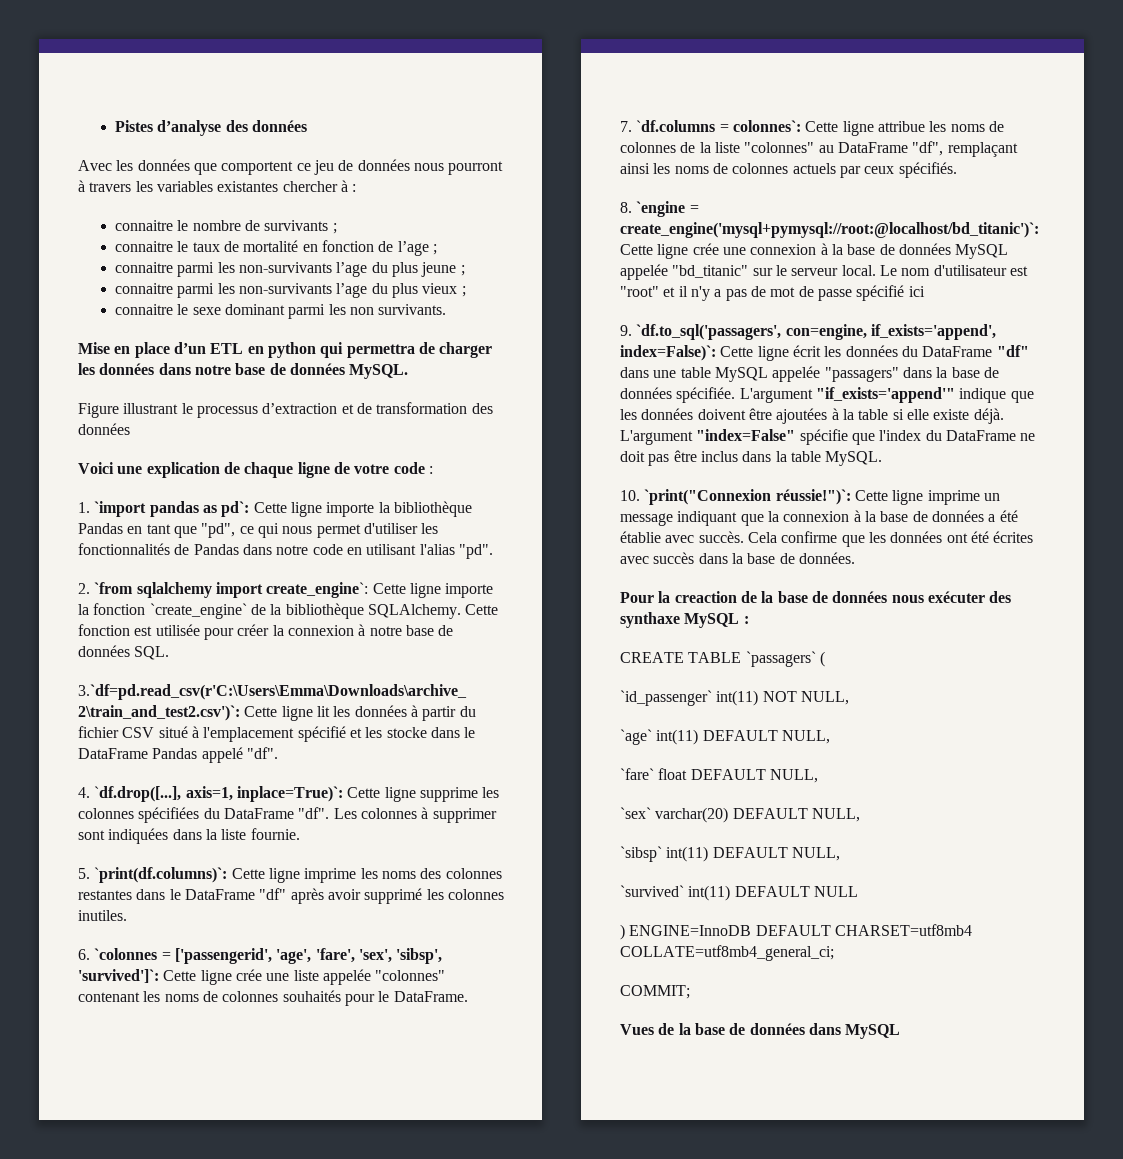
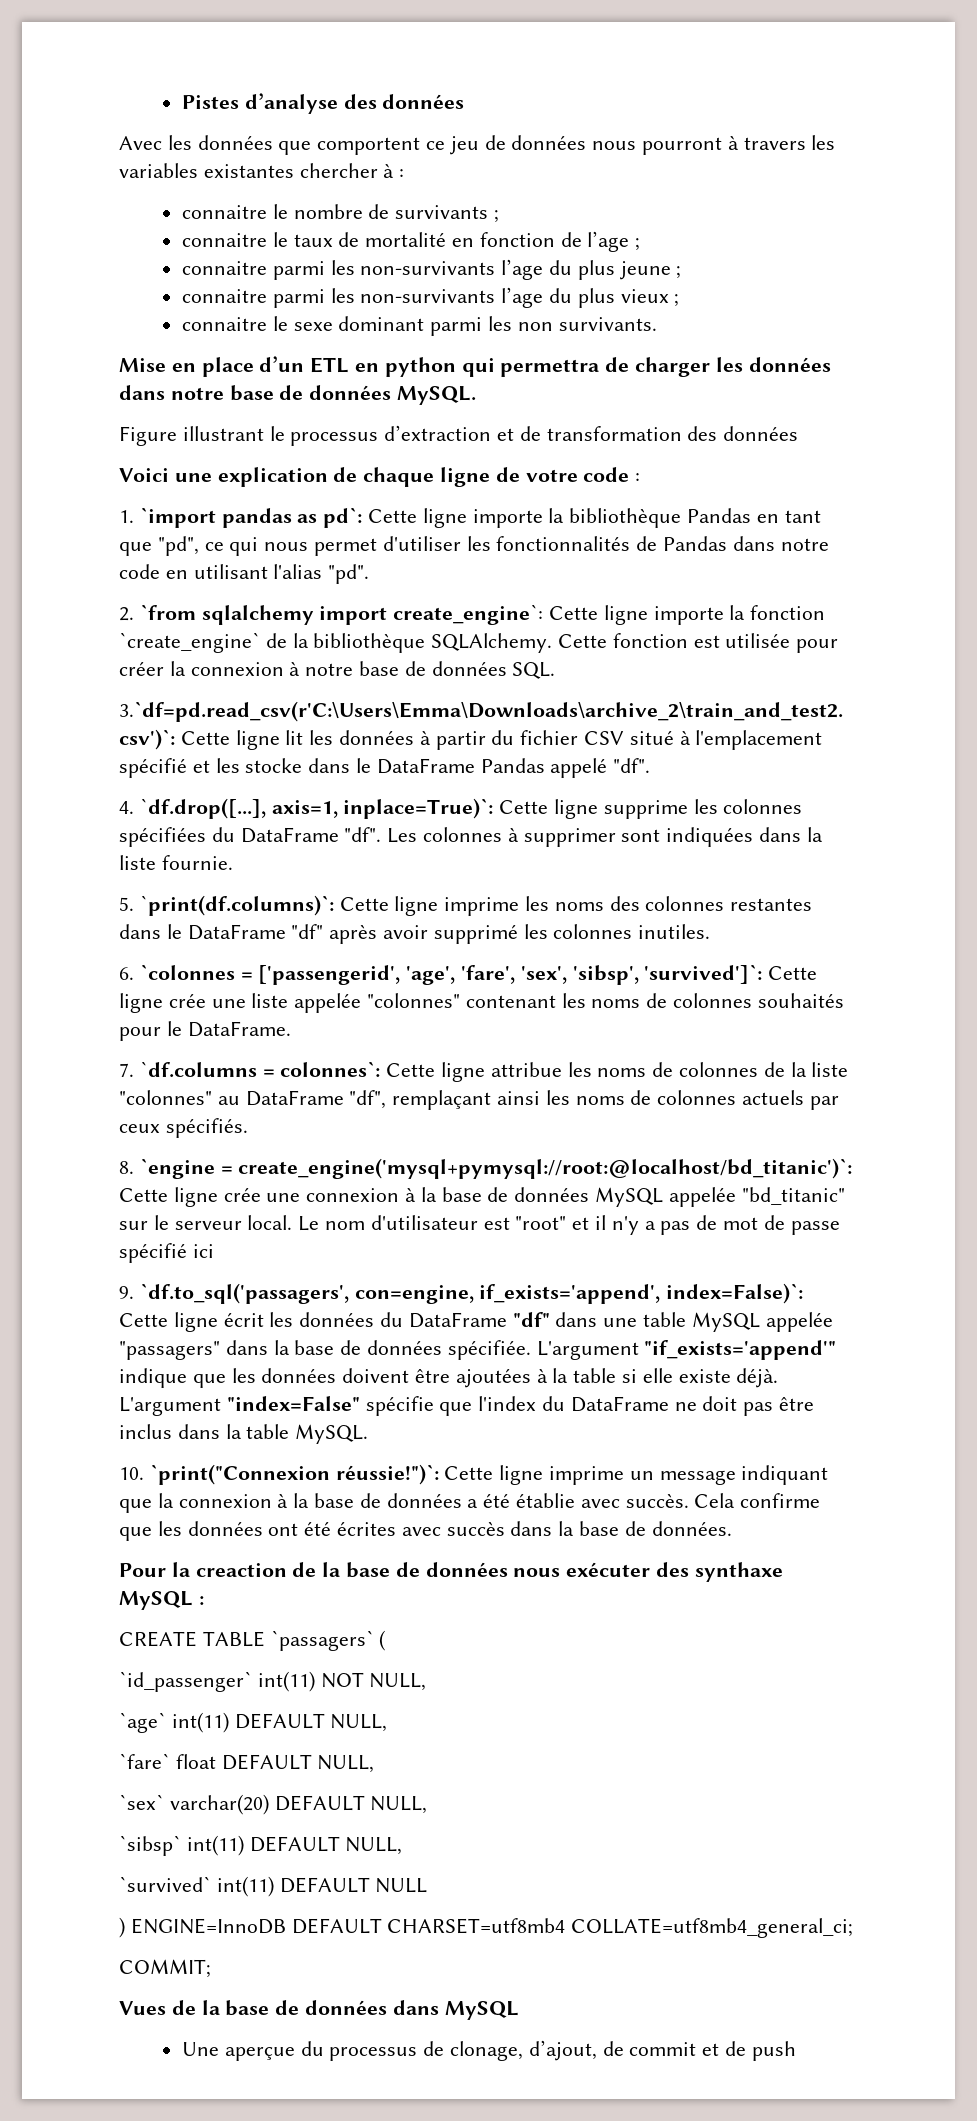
(901, 1031) none -> [181,2040,796,2061] // Une aperçue du processus de clonage, d’ajout, de commit et de push

